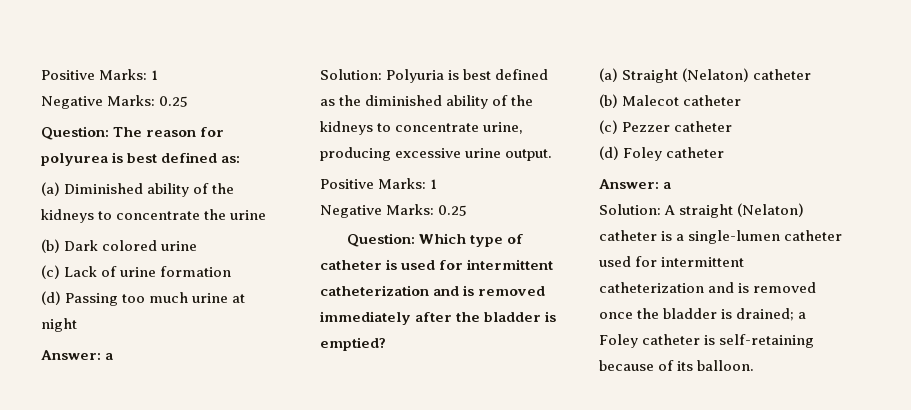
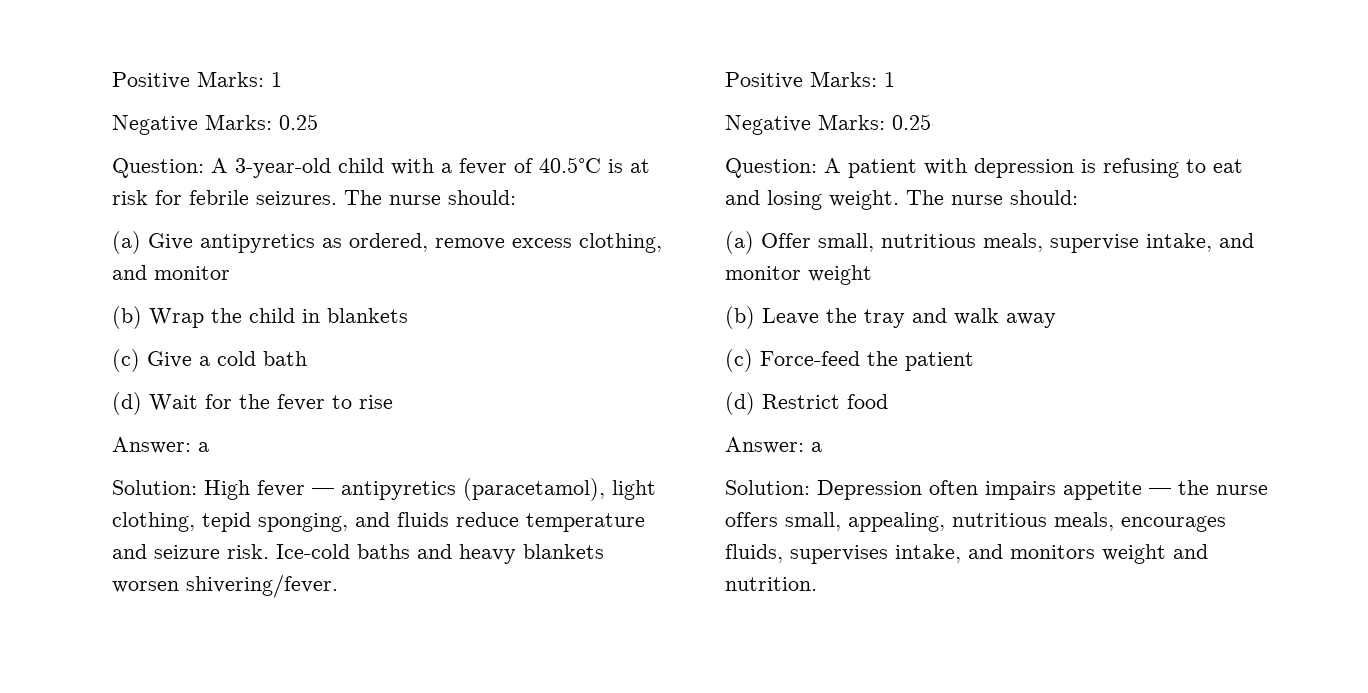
[41,69,159,80] [41,95,189,109] [41,126,225,140] [41,152,241,166] [41,182,235,197] [41,209,267,223] [41,239,198,253] [41,265,232,279] [41,291,246,306] [41,318,77,332] [41,350,114,360] [320,69,549,83] [320,95,534,109] [320,121,524,135] [320,147,553,161] [320,178,438,189] [320,204,468,218] [347,233,524,247] [320,259,554,270] [320,285,546,296] [320,311,557,325] [320,337,386,351] [599,68,812,83] [599,94,742,108] [599,120,733,134] [599,146,725,161] [599,179,672,189] [599,203,805,218] [599,230,843,244] [599,256,745,267] [599,282,817,293] [599,308,807,321] [599,334,815,348] [599,360,755,371] Positive Marks: 1 // Negative Marks: 0.25 // Question: The reason for polyurea is best defined as: // (a) Diminished ability of the kidneys to concentrate the urine // (b) Dark colored urine // (c) Lack of urine formation // (d) Passing too much urine at night // Answer: a // Solution: Polyuria is best defined as the diminished ability of the kidneys to concentrate urine, producing excessive urine output. // Positive Marks: 1 // Negative Marks: 0.25 // Question: Which type of catheter is used for intermittent catheterization and is removed immediately after the bladder is emptied? // (a) Straight (Nelaton) catheter // (b) Malecot catheter // (c) Pezzer catheter // (d) Foley catheter // Answer: a // Solution: A straight (Nelaton) catheter is a single-lumen catheter used for intermittent catheterization and is removed once the bladder is drained; a Foley catheter is self-retaining because of its balloon. -> [112,71,282,89] [112,114,318,135] [112,157,650,178] [112,190,516,205] [112,231,662,254] [112,265,230,280] [112,306,408,329] [112,349,307,372] [112,392,393,415] [112,437,209,454] [112,478,656,501] [112,512,645,532] [112,544,604,564] [112,574,338,598] [725,71,895,89] [725,114,931,135] [725,158,1243,178] [725,190,1078,210] [725,231,1254,254] [725,265,872,285] [725,306,1056,329] [725,349,974,372] [725,392,888,415] [725,437,822,454] [725,480,1268,500] [725,512,1226,532] [725,544,1208,564] [725,577,817,591] Positive Marks: 1 // Negative Marks: 0.25 // Question: A 3-year-old child with a fever of 40.5°C is at risk for febrile seizures. The nurse should: // (a) Give antipyretics as ordered, remove excess clothing, and monitor // (b) Wrap the child in blankets // (c) Give a cold bath // (d) Wait for the fever to rise // Answer: a // Solution: High fever — antipyretics (paracetamol), light clothing, tepid sponging, and fluids reduce temperature and seizure risk. Ice-cold baths and heavy blankets worsen shivering/fever. // Positive Marks: 1 // Negative Marks: 0.25 // Question: A patient with depression is refusing to eat and losing weight. The nurse should: // (a) Offer small, nutritious meals, supervise intake, and monitor weight // (b) Leave the tray and walk away // (c) Force-feed the patient // (d) Restrict food // Answer: a // Solution: Depression often impairs appetite — the nurse offers small, appealing, nutritious meals, encourages fluids, supervises intake, and monitors weight and nutrition.

